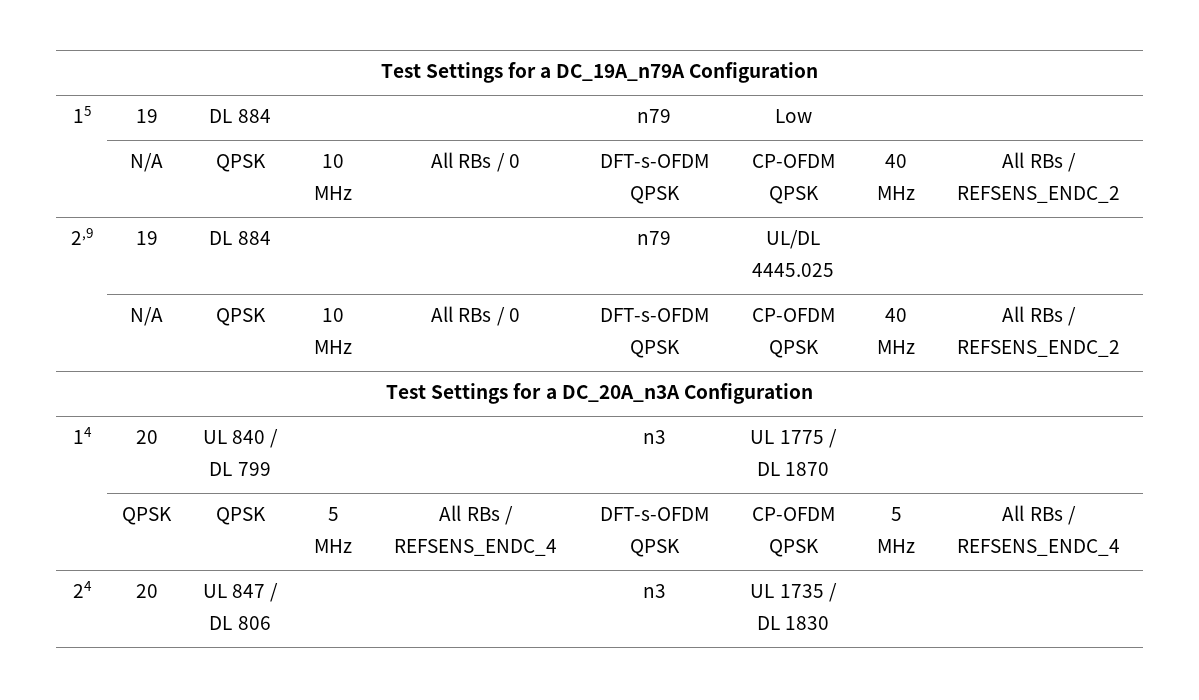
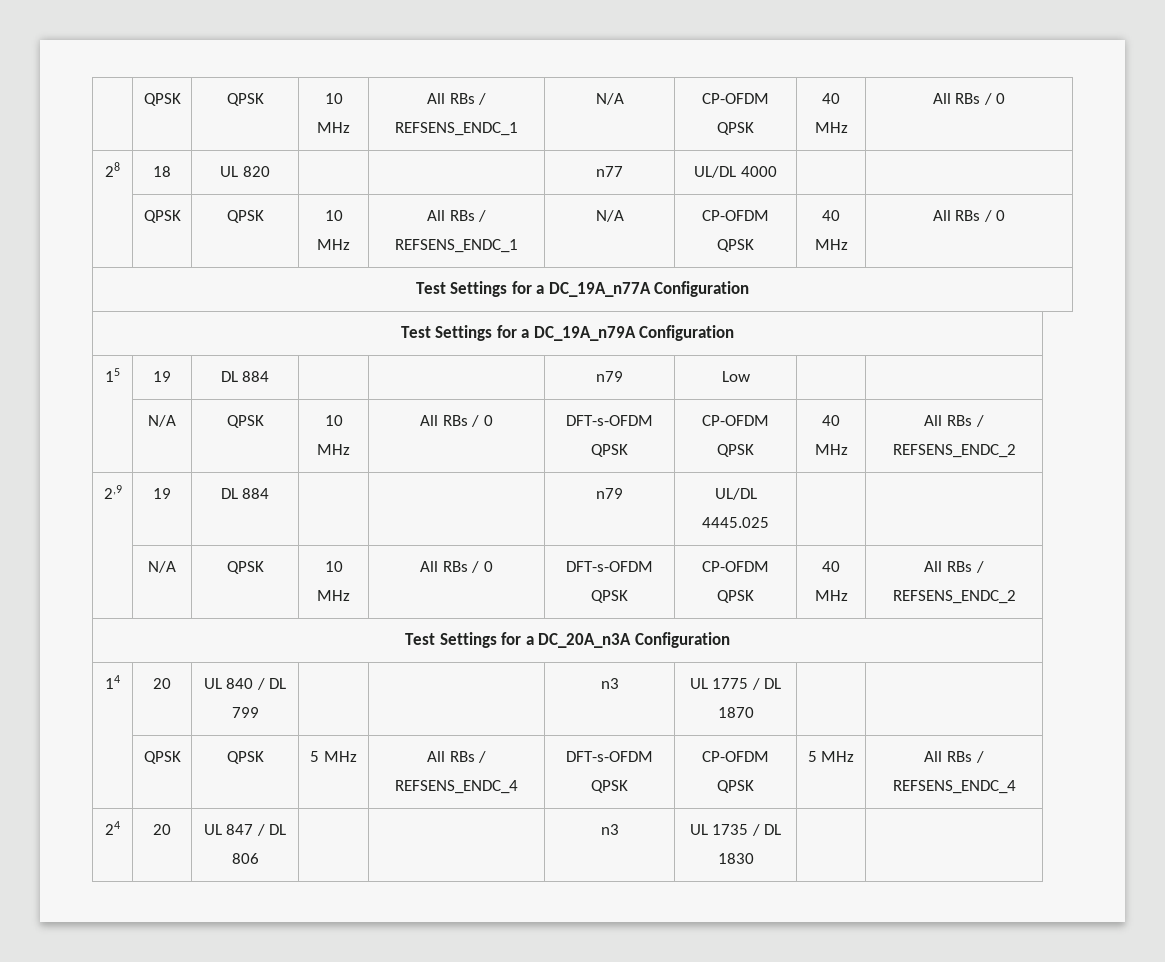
(380, 71) none -> [143,93,181,106] [226,93,264,106] [324,93,343,104] [317,122,350,133] [426,93,487,105] [395,122,518,136] [595,93,624,105] [702,93,769,104] [717,122,754,135] [822,93,840,104] [814,122,848,133] [932,93,1006,105] [105,162,120,177] [153,166,171,177] [220,166,270,177] [596,166,623,177] [694,166,777,178] [143,210,181,223] [226,210,264,223] [324,210,343,221] [317,239,350,250] [426,210,487,222] [395,239,518,253] [595,210,624,222] [702,210,769,221] [717,239,754,252] [822,210,840,221] [814,239,848,250] [932,210,1006,222] [415,281,750,297] | QPSK | QPSK | 10 MHz | All RBs / REFSENS_ENDC_1 | N/A | CP-OFDM QPSK | 40 MHz | All RBs / 0 // 28 | 18 | UL 820 | | | n77 | UL/DL 4000 | | // | QPSK | QPSK | 10 MHz | All RBs / REFSENS_ENDC_1 | N/A | CP-OFDM QPSK | 40 MHz | All RBs / 0 // Test Settings for a DC_19A_n77A Configuration //

